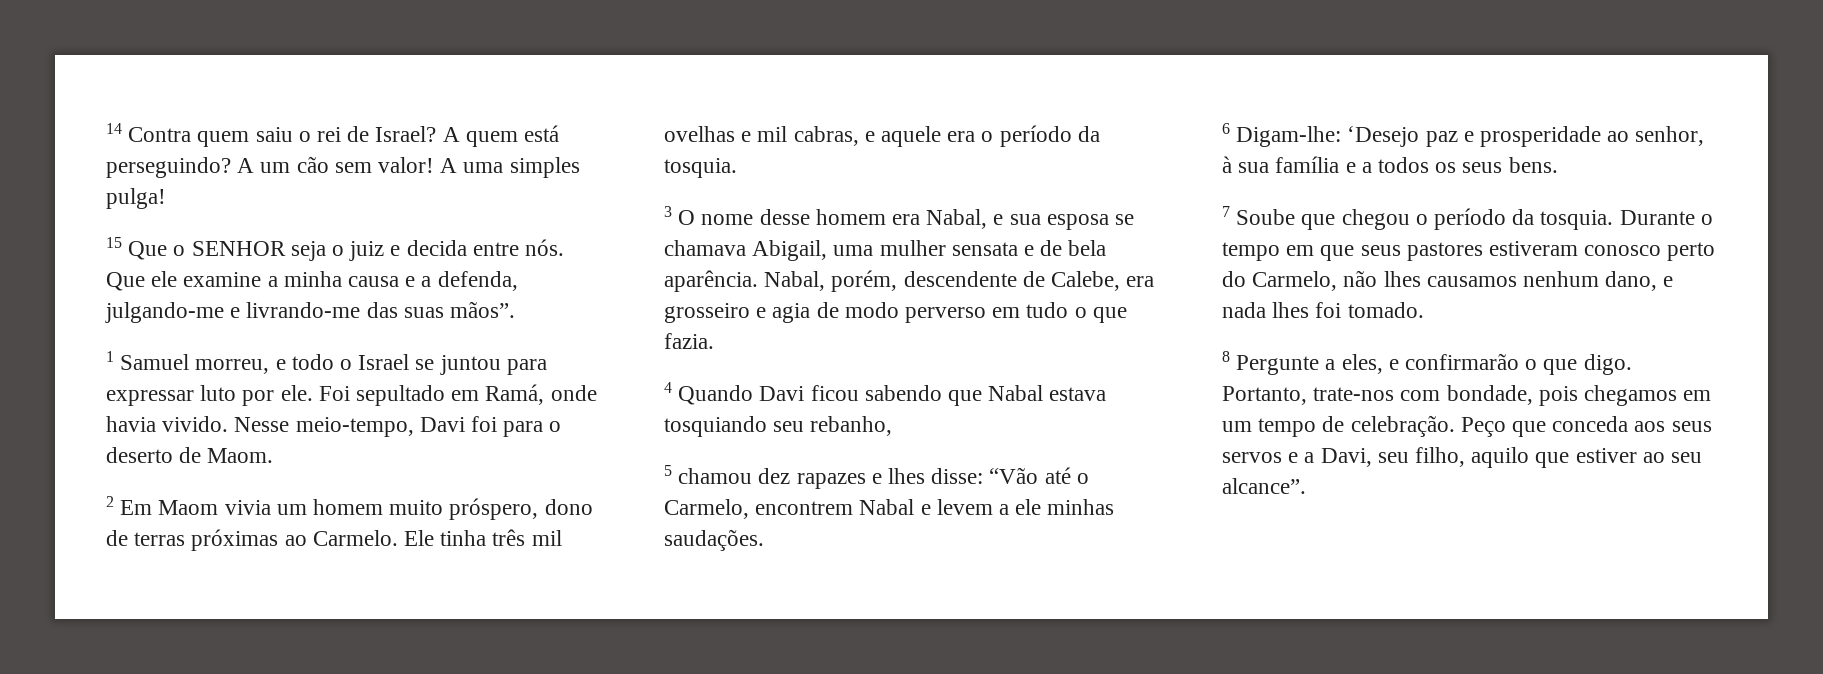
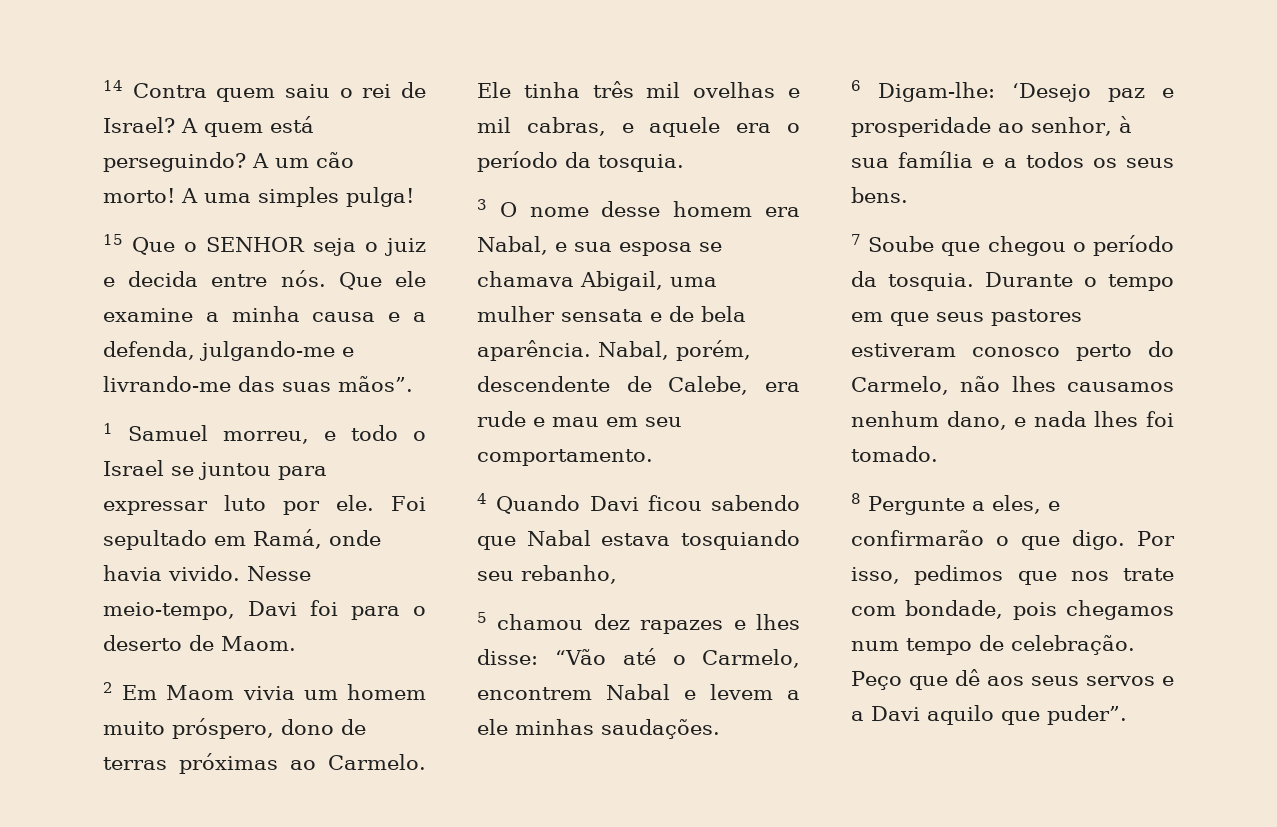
[334,157,435,173] sem valor! -> [103,188,175,203] morto!
[664,302,1127,323] [664,333,714,349] grosseiro e agia de modo perverso em tudo o que fazia. -> [477,411,682,427] [477,449,653,466] rude e mau em seu comportamento.
[1222,386,1395,405] Portanto, trate-nos -> [1137,531,1176,546] [851,565,1174,585] Por isso, pedimos que nos trate
[1683,390,1712,401] [1222,421,1252,432] em um -> [851,641,899,651] num
[1552,416,1629,432] conceda -> [954,669,980,686] dê
[1320,447,1703,468] [1222,478,1306,494] Davi, seu filho, aquilo que estiver ao seu alcance”. -> [871,705,1127,725] Davi aquilo que puder”.

